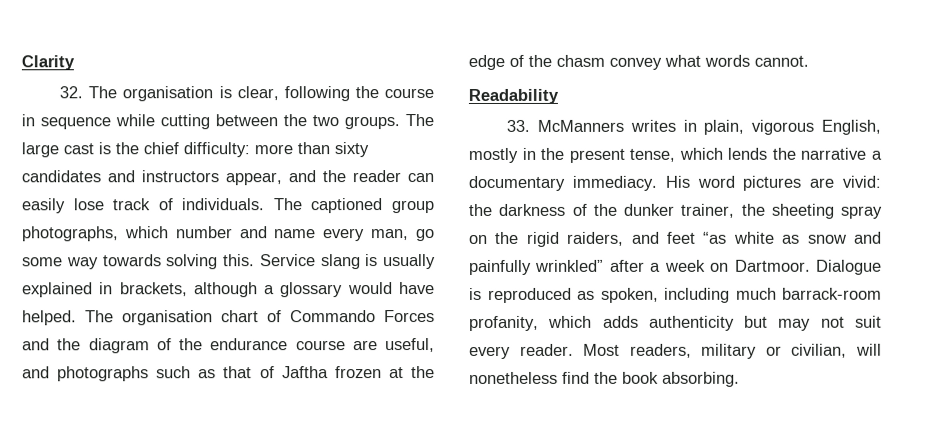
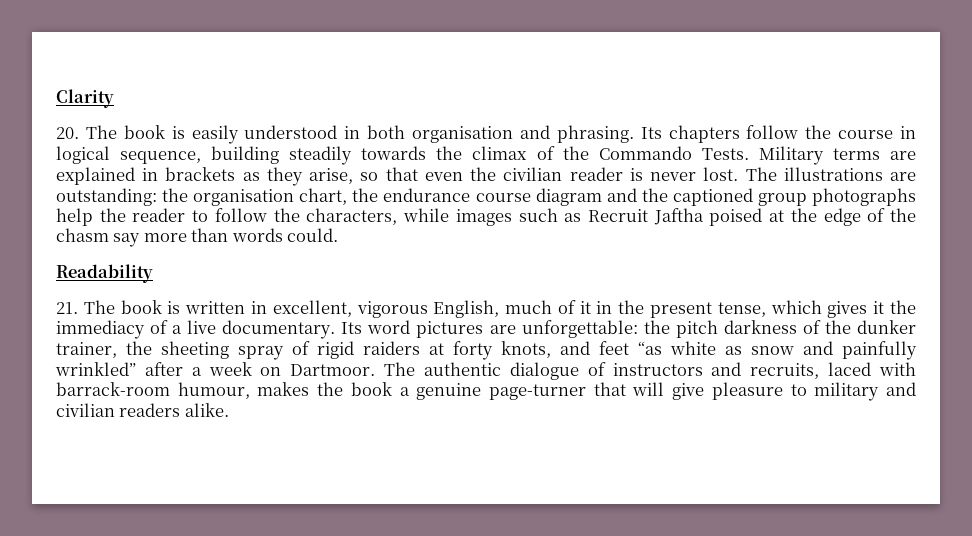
[59,86,434,102] [21,114,434,130] [21,142,369,158] [21,170,434,186] [21,198,434,214] [22,226,435,242] [22,254,436,270] [22,282,435,298] [22,310,435,326] [22,338,435,354] [22,366,382,382] 32. The organisation is clear, following the course in sequence while cutting between the two groups. The large cast is the chief difficulty: more than sixty candidates and instructors appear, and the reader can easily lose track of individuals. The captioned group photographs, which number and name every man, go some way towards solving this. Service slang is usually explained in brackets, although a glossary would have helped. The organisation chart of Commando Forces and the diagram of the endurance course are useful, and photographs such as that of Jaftha frozen -> [56,125,916,144] [56,146,917,165] [56,167,917,186] [56,188,917,206] [56,208,763,226] 20. The book is easily understood in both organisation and phrasing. Its chapters follow the course in logical sequence, building steadily towards the climax of the Commando Tests. Military terms are explained in brackets as they arise, so that even the civilian reader is never lost. The illustrations are outstanding: the organisation chart, the endurance course diagram and the captioned group photographs help the reader to follow the characters, while images such as Recruit Jaftha poised
[609,54,809,70] [468,88,559,104] [506,119,881,135] [468,147,518,163] convey what words cannot. // Readability // 33. McManners writes in plain, vigorous English, mostly -> [113,228,339,247] [56,264,153,283] [56,300,591,318] say more than words could. // Readability // 21. The book is written in excellent, vigorous English, much of it
[727,147,882,160] [468,175,881,191] [468,203,492,216] lends the narrative a documentary immediacy. His word pictures are vivid: the -> [827,300,916,318] [56,320,718,339] gives it the immediacy of a live documentary. Its word pictures are unforgettable: the pitch
[469,231,625,247] on the rigid raiders, -> [292,341,551,360] of rigid raiders at forty knots,
[816,259,882,275] [469,287,882,303] [469,315,882,331] [469,343,882,359] [469,371,740,387] Dialogue is reproduced as spoken, including much barrack-room profanity, which adds authenticity but may not suit every reader. Most readers, military or civilian, will nonetheless find the book absorbing. -> [384,362,917,380] [56,382,916,401] [56,403,229,417] The authentic dialogue of instructors and recruits, laced with barrack-room humour, makes the book a genuine page-turner that will give pleasure to military and civilian readers alike.

